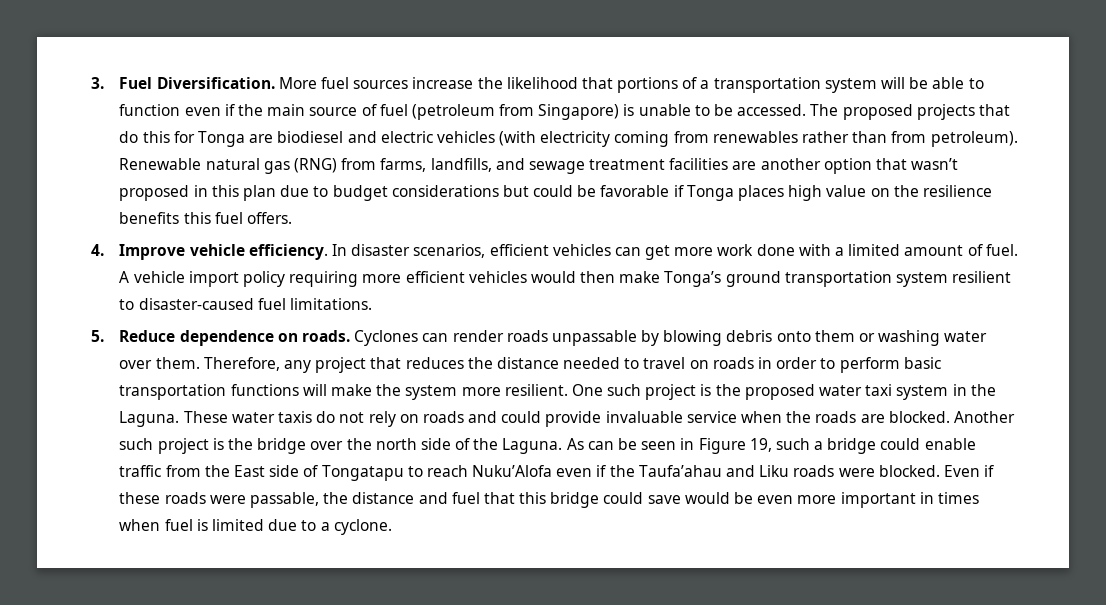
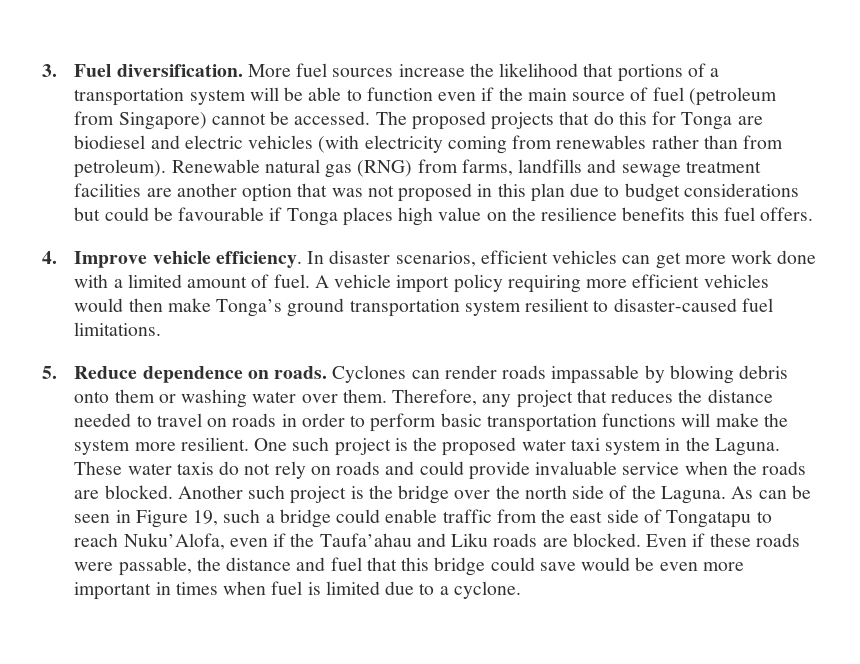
[156,77,275,89] Diversification. -> [116,64,243,77] diversification.
[623,104,710,116] is unable to -> [211,113,266,125] cannot
[430,158,492,172] landfills, -> [518,159,583,173] landfills
[911,158,959,170] wasn’t -> [331,185,394,197] was not
[600,185,670,197] favorable -> [178,207,265,221] favourable
[551,330,637,346] unpassable -> [551,365,640,384] impassable
[233,465,265,477] East -> [570,511,603,523] east
[472,465,553,477] Nuku’Alofa -> [123,533,225,550] Nuku’Alofa,
[838,468,875,477] were -> [542,538,568,547] are

